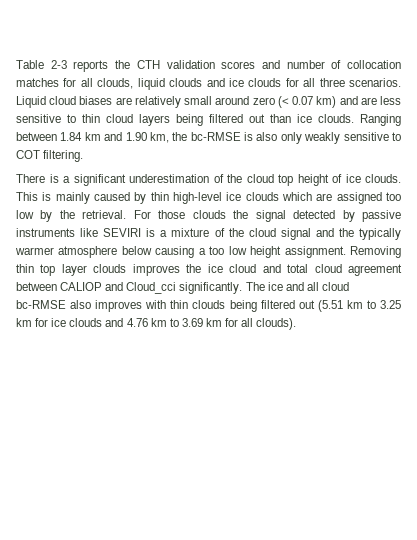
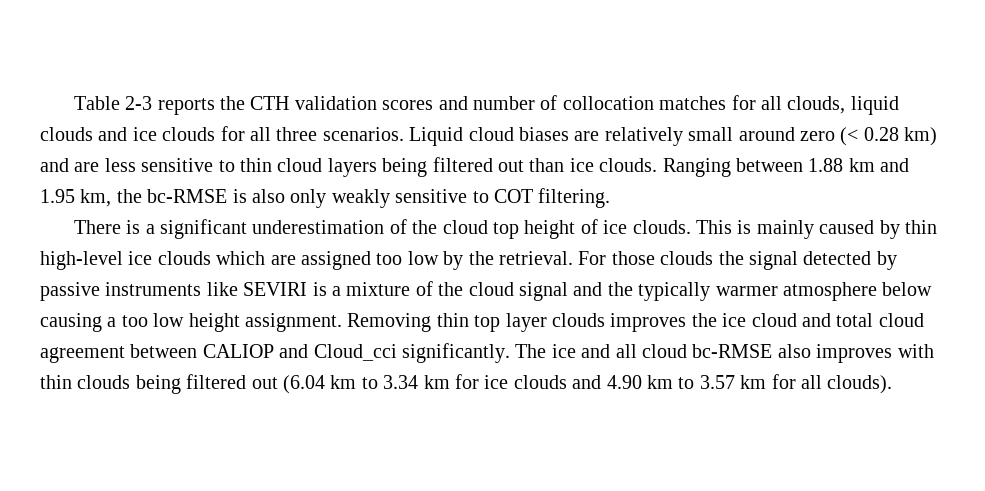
[292,96,314,105] 0.07 -> [863,127,899,141] 0.28
[60,132,83,141] 1.84 -> [808,158,844,172] 1.88
[125,132,147,141] 1.90 -> [40,189,75,203] 1.95
[317,300,401,312] (5.51 km to 3.25 -> [283,375,419,394] (6.04 km to 3.34
[126,318,203,327] 4.76 km to 3.69 -> [606,375,735,389] 4.90 km to 3.57

